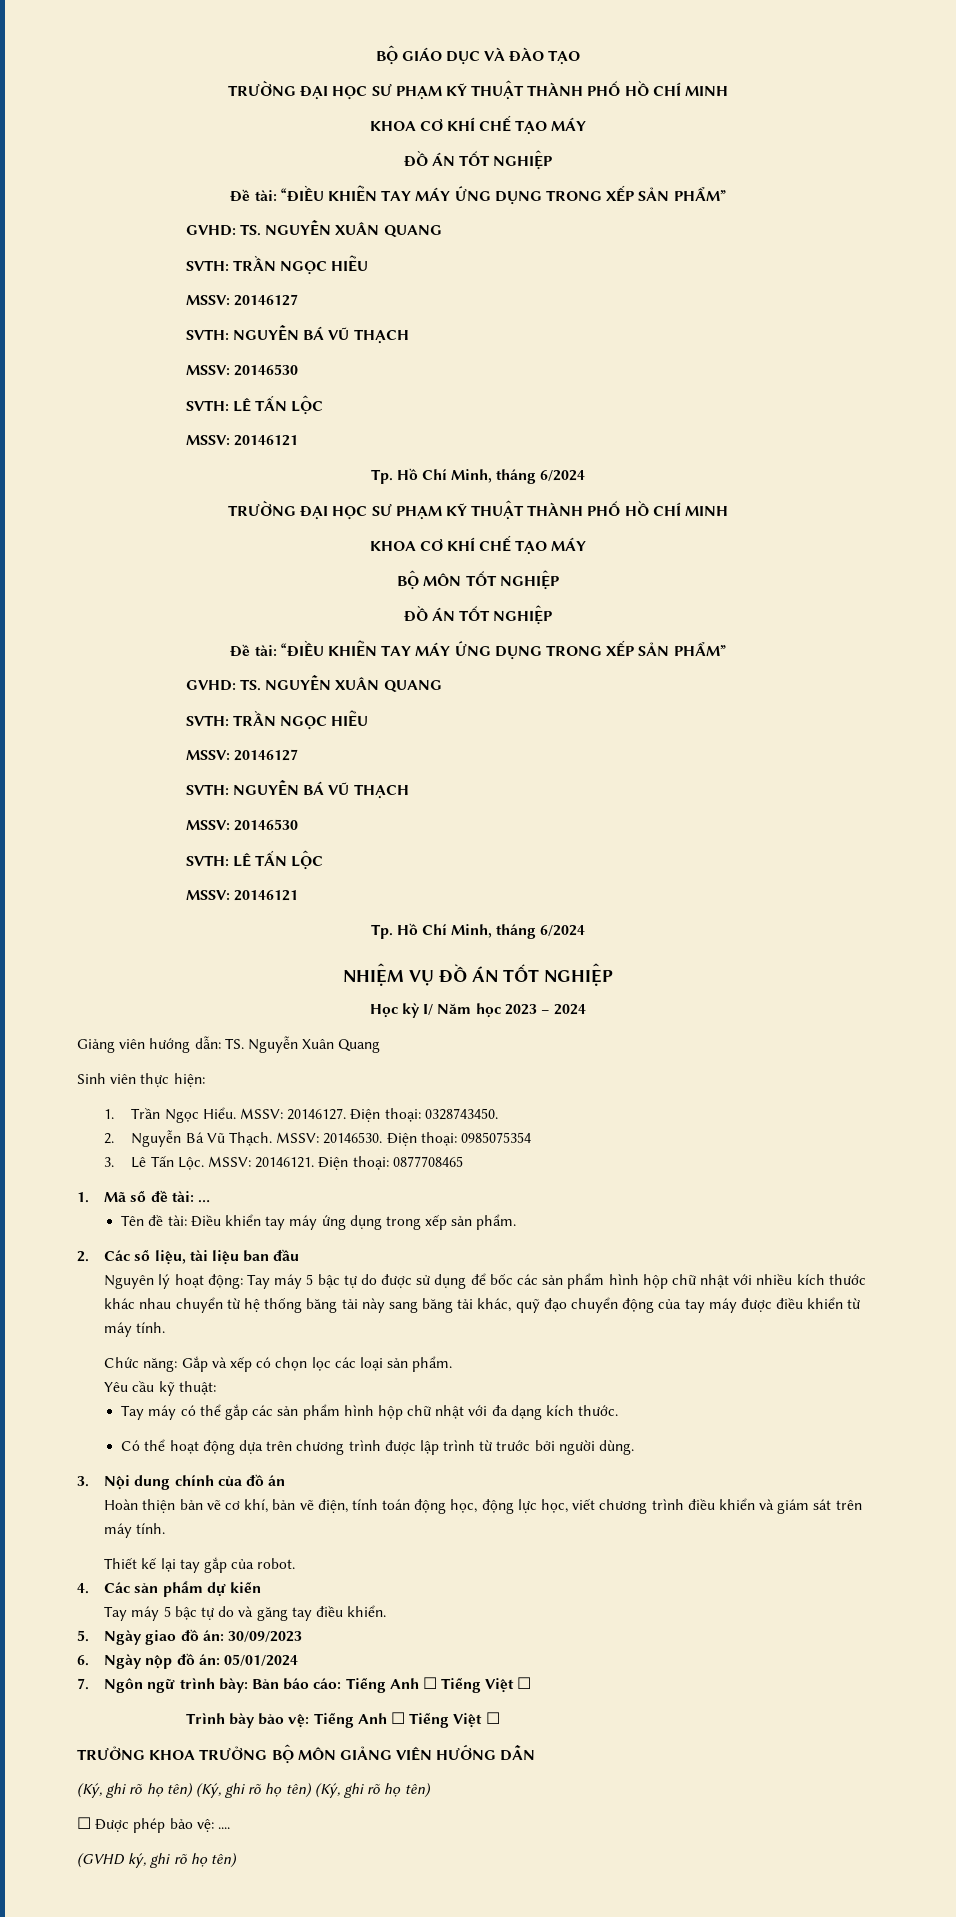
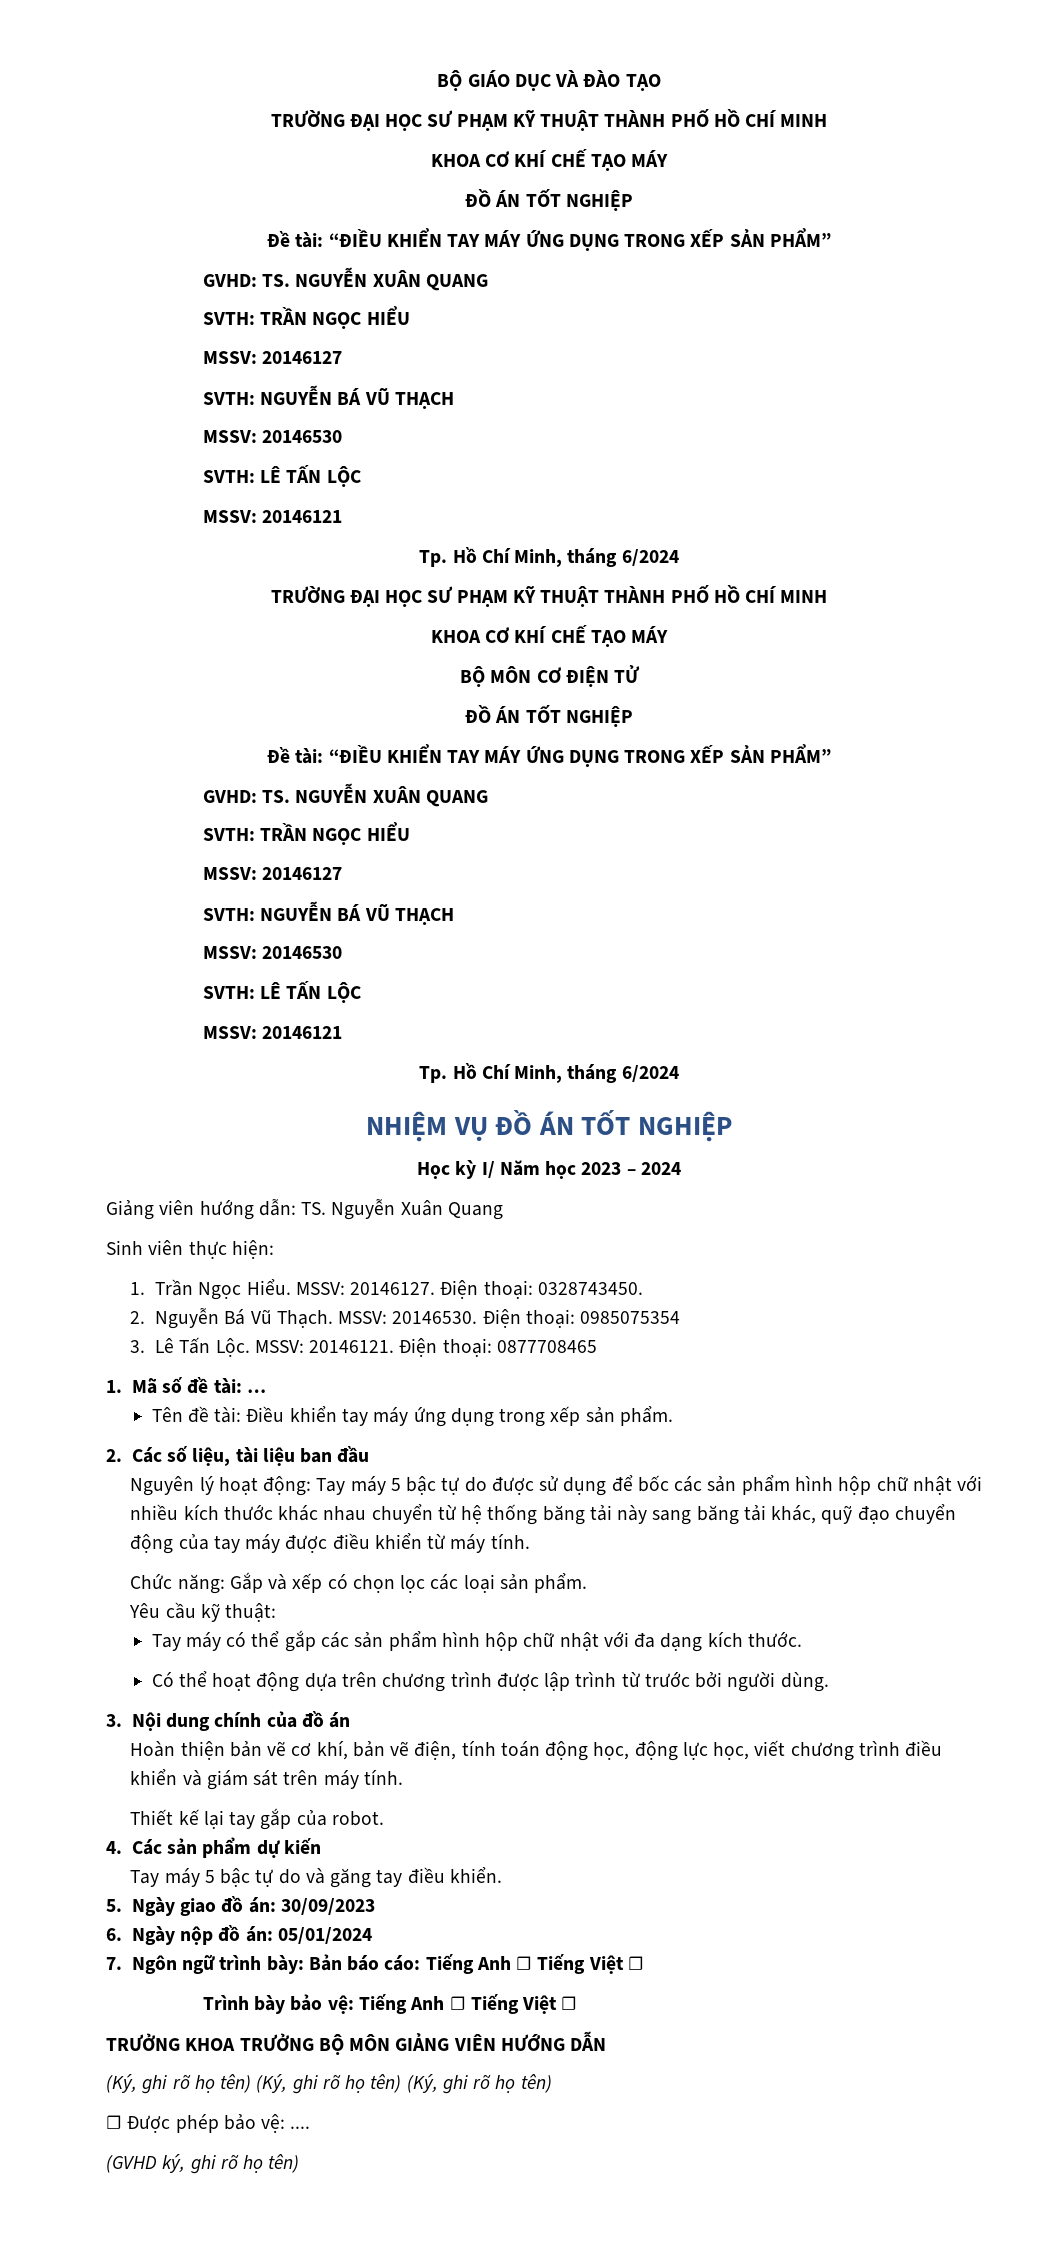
[465,570,559,590] TỐT NGHIỆP -> [536,665,641,688] CƠ ĐIỆN TỬ

